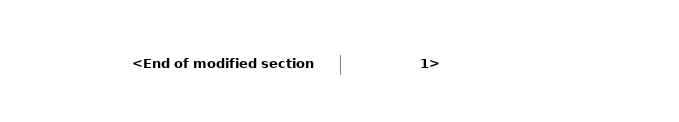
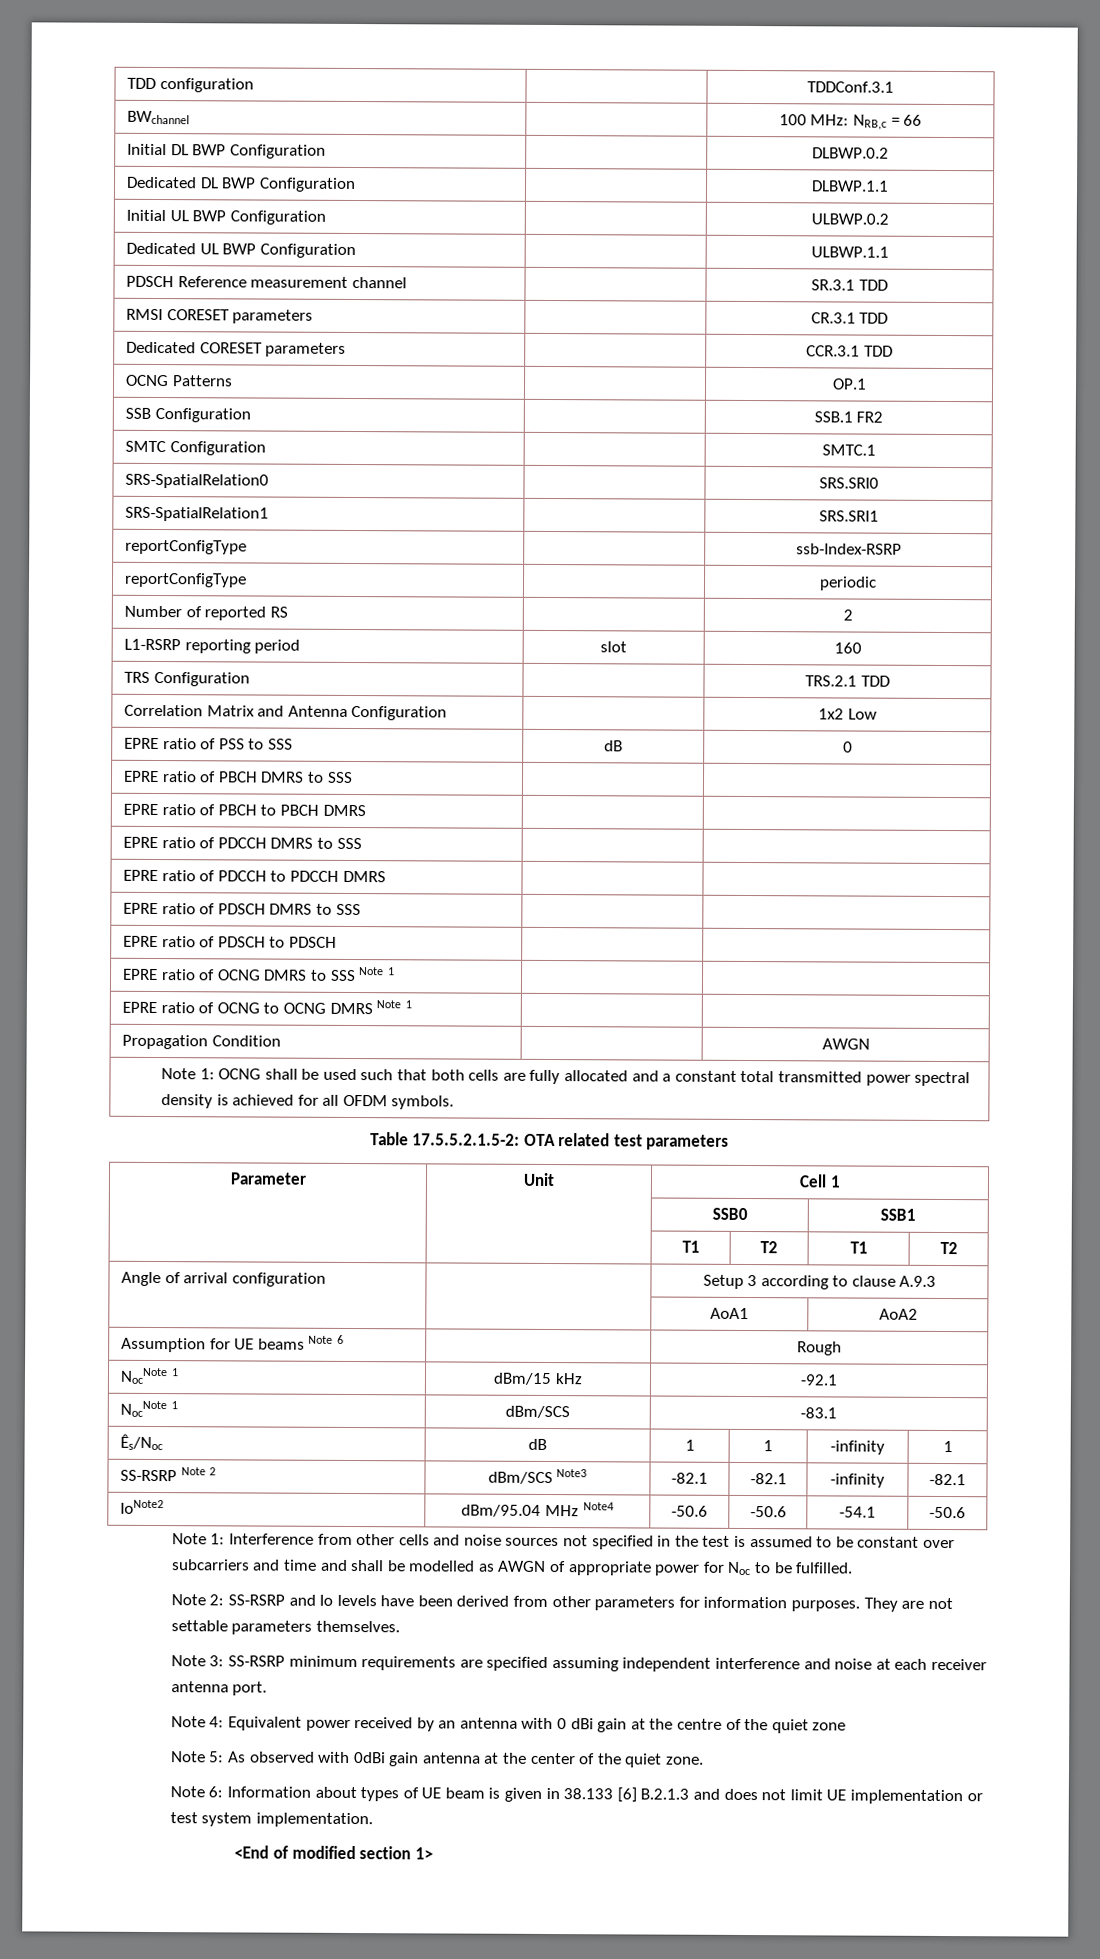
(132, 63) none -> [127,77,254,93] [807,81,894,93] [127,110,191,125] [778,114,923,130] [127,143,326,159] [812,147,889,159] [127,176,356,193] [811,180,889,192] [126,209,326,225] [810,213,889,225] [126,242,356,259] [810,246,889,258] [126,275,407,289] [811,279,888,291] [126,308,314,324] [810,312,889,324] [126,341,347,357] [806,345,893,357] [125,374,233,387] [831,378,867,390] [125,407,251,423] [813,411,884,423] [125,440,266,456] [821,444,876,456] [125,473,270,489] [818,477,879,489] [125,506,270,522] [818,510,879,522] [125,539,248,555] [795,543,902,555] [124,572,248,588] [819,576,877,591] [124,605,288,621] [842,609,853,621] [124,638,301,654] [600,641,627,653] [833,642,862,654] [124,671,250,687] [805,675,890,687] [124,704,448,721] [818,708,877,720] [124,737,294,750] [604,740,623,752] [842,741,853,753] [123,770,353,783] [123,803,366,817] [123,836,362,850] [123,869,386,883] [123,902,361,916] [123,935,338,948] [122,967,395,982] [122,1000,412,1015] [122,1034,281,1050] [821,1038,870,1050] [160,1068,971,1087] [160,1094,455,1110] [369,1132,730,1150] [229,1172,307,1185] [523,1172,555,1187] [799,1174,841,1188] [711,1207,748,1221] [880,1208,916,1221] [681,1240,700,1253] [760,1241,778,1254] [849,1241,868,1254] [939,1241,958,1255] [121,1271,326,1287] [702,1274,937,1290] [710,1307,749,1320] [878,1308,918,1320] [121,1334,345,1353] [797,1341,842,1356] [120,1367,179,1385] [493,1372,583,1386] [800,1374,838,1386] [120,1400,178,1418] [505,1405,570,1419] [800,1407,837,1419] [120,1433,164,1451] [528,1438,547,1450] [684,1439,695,1451] [763,1440,773,1452] [830,1440,885,1455] [942,1440,953,1453] [120,1467,217,1482] [487,1469,588,1485] [671,1472,708,1484] [749,1473,787,1485] [830,1473,885,1488] [929,1473,966,1486] [120,1499,165,1515] [461,1502,614,1517] [671,1505,708,1517] [749,1506,787,1518] [839,1506,876,1518] [929,1506,966,1519] [171,1533,955,1550] [171,1559,854,1576] [170,1594,953,1612] [170,1620,400,1635] [170,1655,987,1672] [170,1681,268,1696] [170,1716,847,1734] [170,1751,704,1768] [169,1786,983,1805] [169,1812,373,1828] TDD configuration | | TDDConf.3.1 // BWchannel | | 100 MHz: NRB,c = 66 // Initial DL BWP Configuration | | DLBWP.0.2 // Dedicated DL BWP Configuration | | DLBWP.1.1 // Initial UL BWP Configuration | | ULBWP.0.2 // Dedicated UL BWP Configuration | | ULBWP.1.1 // PDSCH Reference measurement channel | | SR.3.1 TDD // RMSI CORESET parameters | | CR.3.1 TDD // Dedicated CORESET parameters | | CCR.3.1 TDD // OCNG Patterns | | OP.1 // SSB Configuration | | SSB.1 FR2 // SMTC Configuration | | SMTC.1 // SRS-SpatialRelation0 | | SRS.SRI0 // SRS-SpatialRelation1 | | SRS.SRI1 // reportConfigType | | ssb-Index-RSRP // reportConfigType | | periodic // Number of reported RS | | 2 // L1-RSRP reporting period | slot | 160 // TRS Configuration | | TRS.2.1 TDD // Correlation Matrix and Antenna Configuration | | 1x2 Low // EPRE ratio of PSS to SSS | dB | 0 // EPRE ratio of PBCH DMRS to SSS | | // EPRE ratio of PBCH to PBCH DMRS | | // EPRE ratio of PDCCH DMRS to SSS | | // EPRE ratio of PDCCH to PDCCH DMRS | | // EPRE ratio of PDSCH DMRS to SSS | | // EPRE ratio of PDSCH to PDSCH | | // EPRE ratio of OCNG DMRS to SSS Note 1 | | // EPRE ratio of OCNG to OCNG DMRS Note 1 | | // Propagation Condition | | AWGN // Note 1: OCNG shall be used such that both cells are fully allocated and a constant total transmitted power spectral density is achieved for all OFDM symbols. // Table 17.5.5.2.1.5-2: OTA related test parameters // Parameter | Unit | Cell 1 // | | SSB0 | SSB1 // | | T1 | T2 | T1 | T2 // Angle of arrival configuration | | Setup 3 according to clause A.9.3 // | | AoA1 | AoA2 // Assumption for UE beams Note 6 | | Rough // NocNote 1 | dBm/15 kHz | -92.1 // NocNote 1 | dBm/SCS | -83.1 // Ês/Noc | dB | 1 | 1 | -infinity | 1 // SS-RSRP Note 2 | dBm/SCS Note3 | -82.1 | -82.1 | -infinity | -82.1 // IoNote2 | dBm/95.04 MHz Note4 | -50.6 | -50.6 | -54.1 | -50.6 // Note 1: Interference from other cells and noise sources not specified in the test is assumed to be constant over subcarriers and time and shall be modelled as AWGN of appropriate power for Noc to be fulfilled. // Note 2: SS-RSRP and Io levels have been derived from other parameters for information purposes. They are not settable parameters themselves. // Note 3: SS-RSRP minimum requirements are specified assuming independent interference and noise at each receiver antenna port. // Note 4: Equivalent power received by an antenna with 0 dBi gain at the centre of the quiet zone // Note 5: As observed with 0dBi gain antenna at the center of the quiet zone. // Note 6: Information about types of UE beam is given in 38.133 [6] B.2.1.3 and does not limit UE implementation or test system implementation. //

